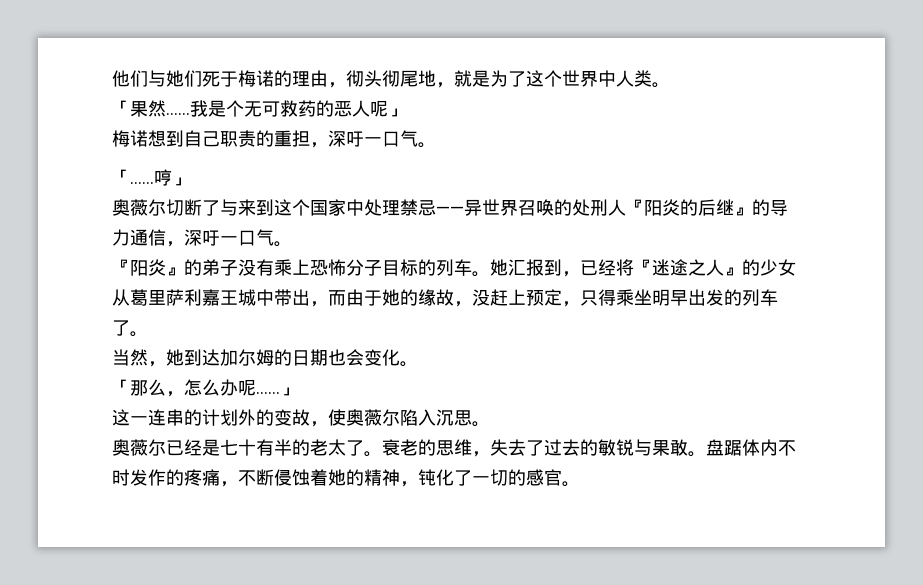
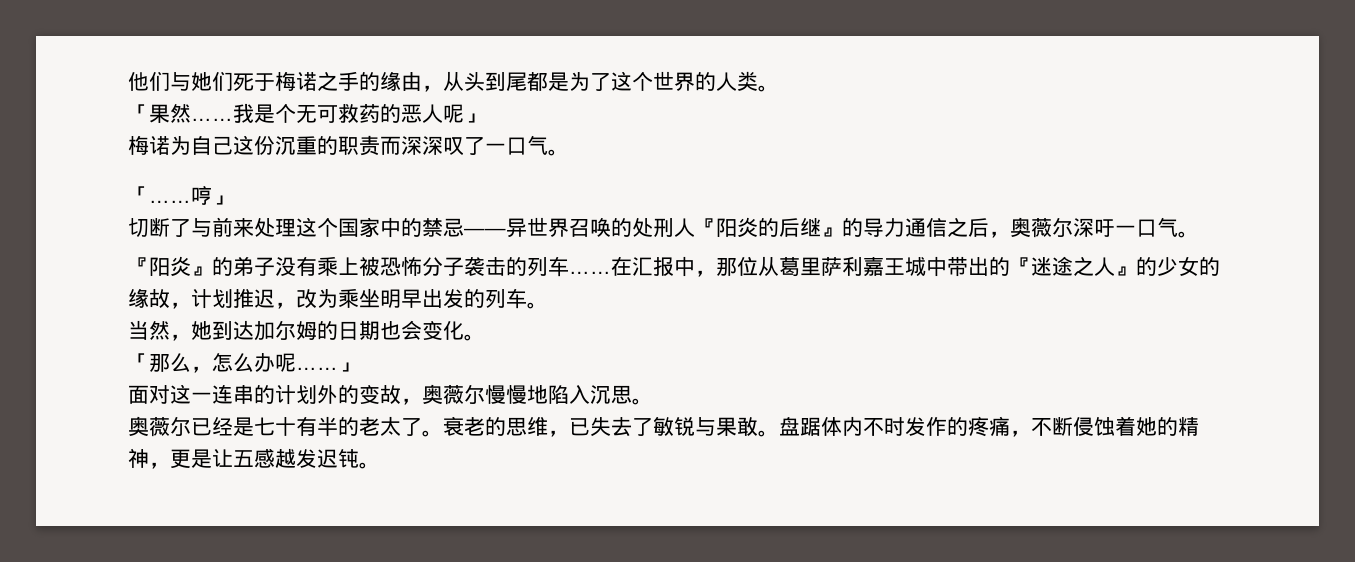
[274,70,472,88] 的理由，彻头彻尾地，就 -> [317,71,548,92] 之手的缘由，从头到尾都
[598,70,616,87] 中 -> [695,72,716,91] 的
[148,130,364,148] 想到自己职责的重担，深吁 -> [170,135,485,156] 为自己这份沉重的职责而深深叹了
[112,199,166,216] 奥薇尔 -> (233, 200) none
[238,199,274,216] 来到 -> [212,217,296,237] 前来处理
[364,199,400,216] 处理 -> [401,218,422,237] 的
[166,241,184,247] ， -> [947,217,1073,238] 之后，奥薇尔
(310, 267) none -> [359,257,380,276] 被
[382,259,796,277] 目标的列车。她汇报到，已经将『迷途之人』的少女 -> [464,256,758,277] 袭击的列车……在汇报中，那位
[310,289,616,307] ，而由于她的缘故，没赶上预定，只得 -> [989,256,1220,276] [128,288,338,309] 的『迷途之人』的少女的缘故，计划推迟，改为
[112,320,130,336] 了 -> (527, 298) none
(298, 391) none -> [128,385,170,404] 面对
[328,409,400,426] 使奥薇尔 -> [422,384,548,405] 奥薇尔慢慢地
[490,439,598,456] 失去了过去的 -> [569,417,653,437] 已失去了
[418,469,562,486] 钝化了一切的感官 -> [170,448,359,469] 更是让五感越发迟钝

